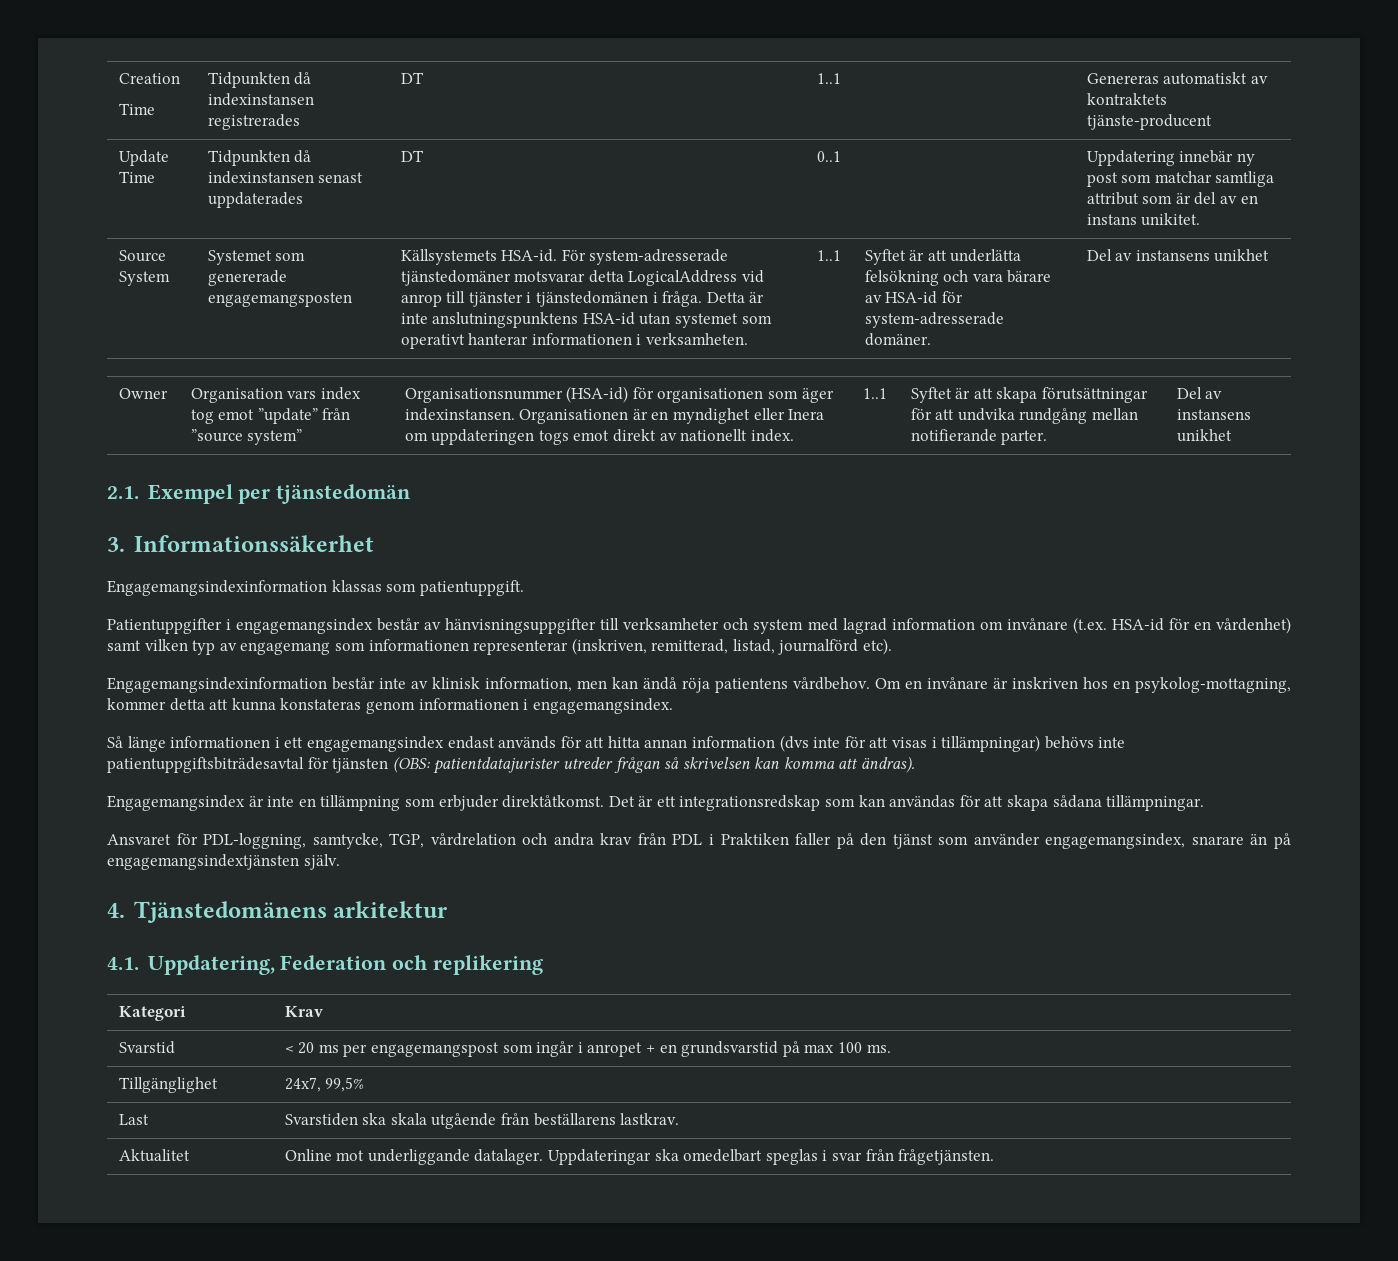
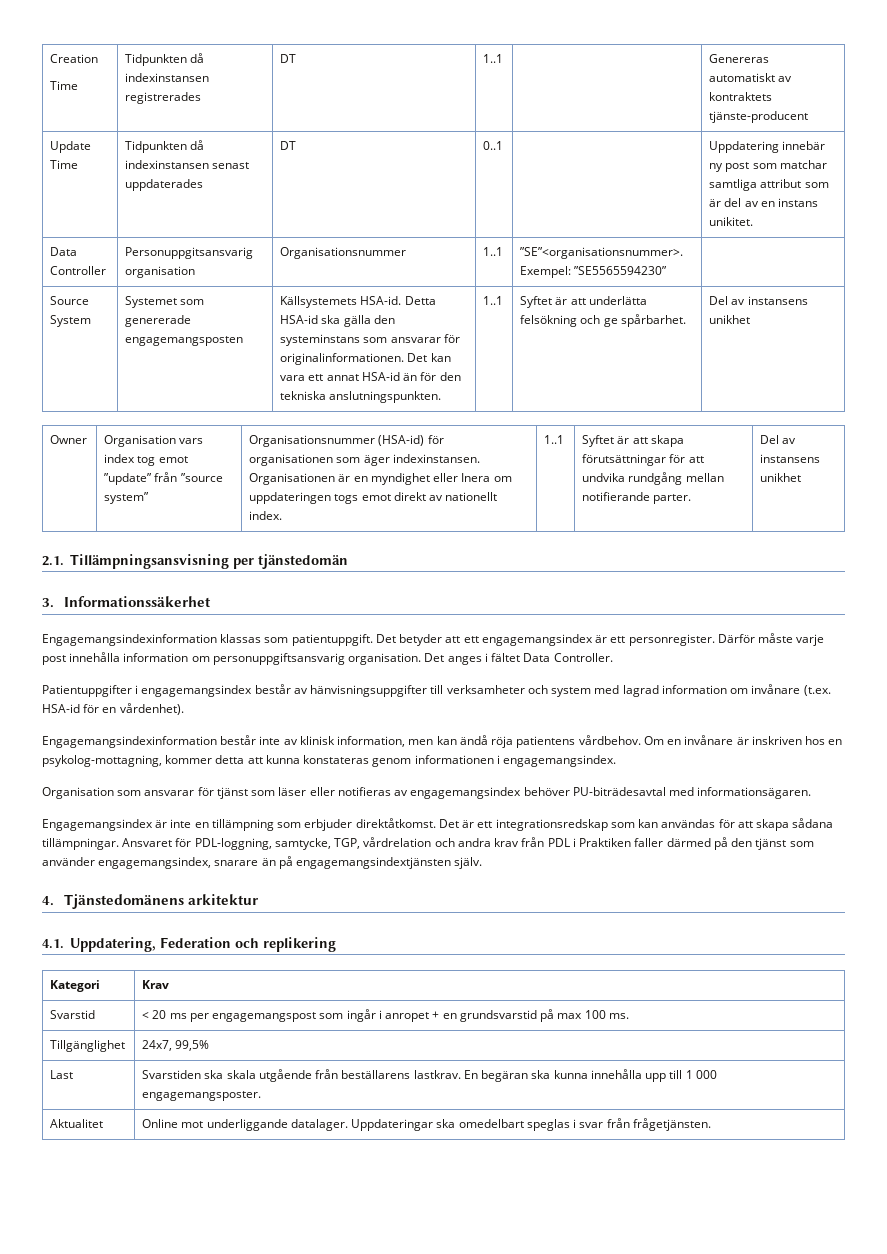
(1201, 219) none -> [50,247,78,256] [50,266,107,275] [125,247,254,259] [125,266,196,278] [280,247,407,259] [483,247,504,256] [520,247,684,259] [520,266,668,278] // Data Controller | Personuppgitsansvarig organisation | Organisationsnummer | 1..1 | ”SE”<organisationsnummer>. Exempel: ”SE5565594230” |
[561,249,729,265] [400,270,765,286] [400,291,765,307] [400,312,772,328] [400,333,749,349] För system-adresserade tjänstedomäner motsvarar detta LogicalAddress vid anrop till tjänster i tjänstedomänen i fråga. Detta är inte anslutningspunktens HSA-id utan systemet som operativt hanterar informationen i verksamheten. -> [404,296,436,305] [280,315,395,327] [280,334,460,346] [280,353,451,365] [280,372,461,381] [280,391,442,403] Detta HSA-id ska gälla den systeminstans som ansvarar för originalinformationen. Det kan vara ett annat HSA-id än för den tekniska anslutningspunkten.
[972,270,1052,283] [864,291,963,304] [864,312,1004,328] [864,333,931,346] vara bärare av HSA-id för system-adresserade domäner. -> [603,314,686,327] ge spårbarhet.
[147,484,233,504] Exempel -> [70,554,229,569] Tillämpningsansvisning
(524, 588) none -> [375,633,825,646] [42,652,613,665] Det betyder att ett engagemangsindex är ett personregister. Därför måste varje post innehålla information om personuppgiftsansvarig organisation. Det anges i fältet Data Controller.
[1215,617,1291,634] [107,638,893,655] vårdenhet) samt vilken typ av engagemang som informationen representerar (inskriven, remitterad, listad, journalförd etc). -> [119,703,184,715] vårdenhet).
[107,735,1126,752] [107,756,916,774] Så länge informationen i ett engagemangsindex endast används för att hitta annan information (dvs inte för att visas i tillämpningar) behövs inte patientuppgiftsbiträdesavtal för tjänsten (OBS: patientdatajurister utreder frågan så skrivelsen kan komma att ändras). -> [42,787,812,799] Organisation som ansvarar för tjänst som läser eller notifieras av engagemangsindex behöver PU-biträdesavtal med informationsägaren.
(1205, 803) // -> (119, 844) none
(832, 839) none -> [666,838,711,847] därmed
(680, 1119) none -> [463,1069,717,1082] [142,1091,262,1101] En begäran ska kunna innehålla upp till 1 000 engagemangsposter.

